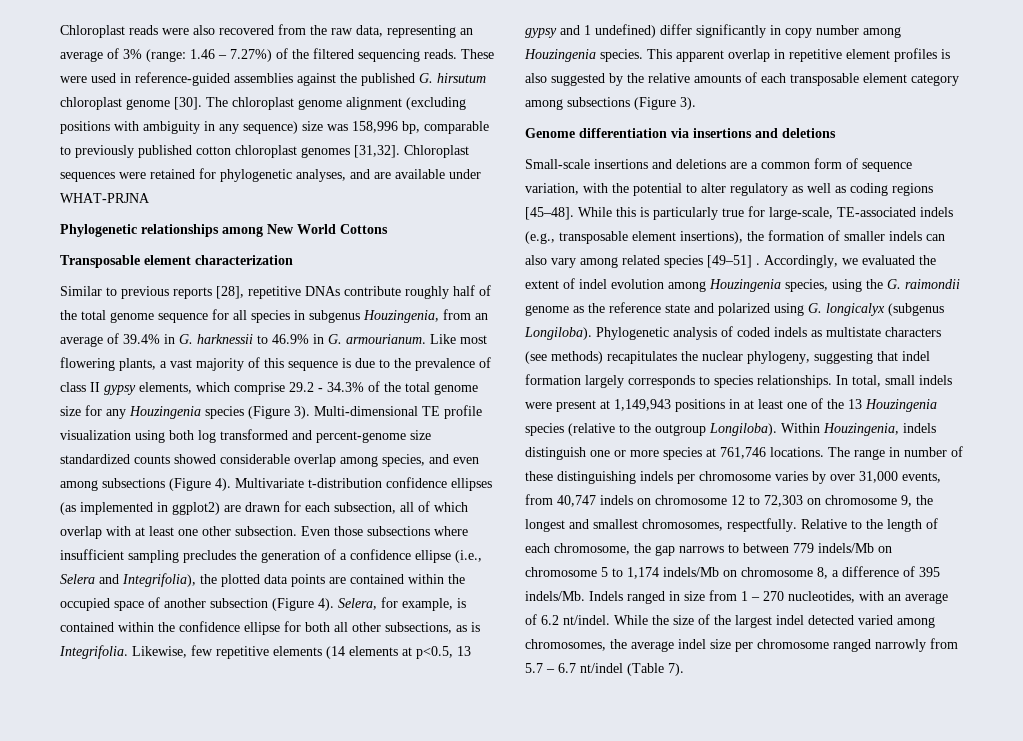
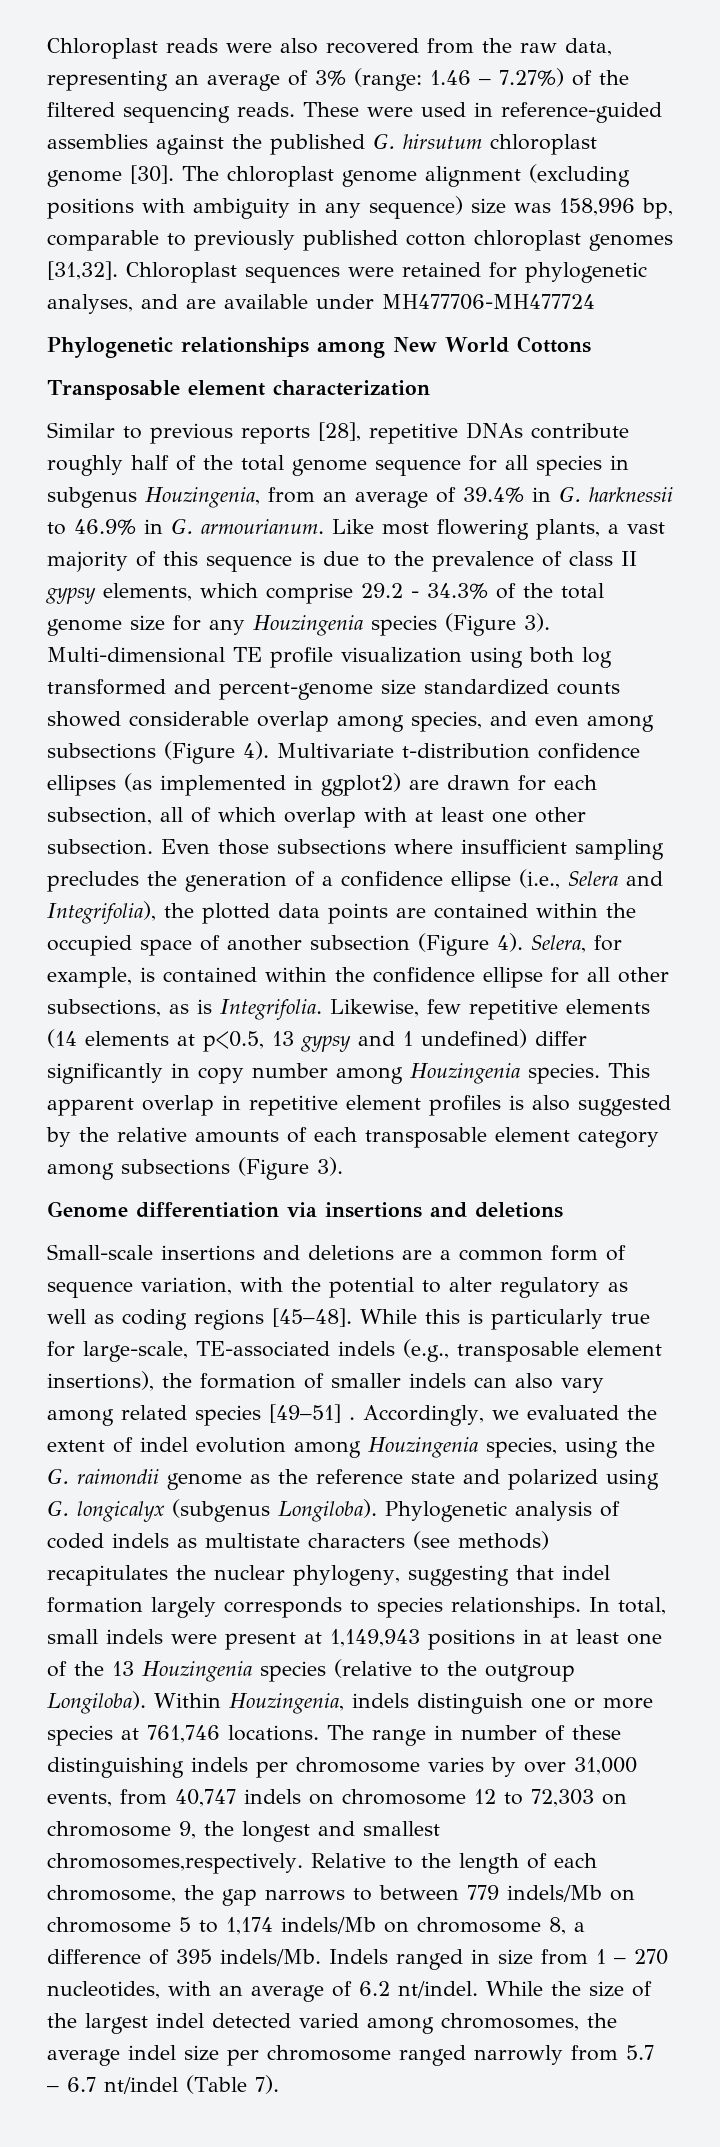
[60,193,150,203] WHAT-PRJNA -> [382,294,595,310] MH477706-MH477724
[305,622,330,632] both -> (579, 975) none
[642,518,797,532] chromosomes, respectfully. -> [47,1853,303,1874] chromosomes,respectively.

